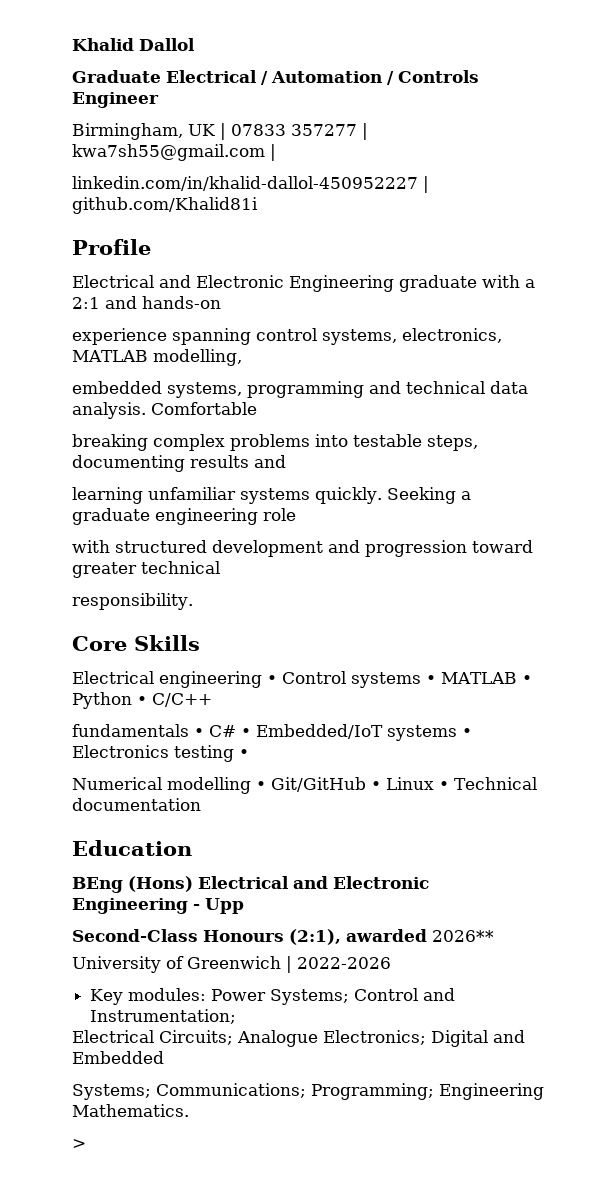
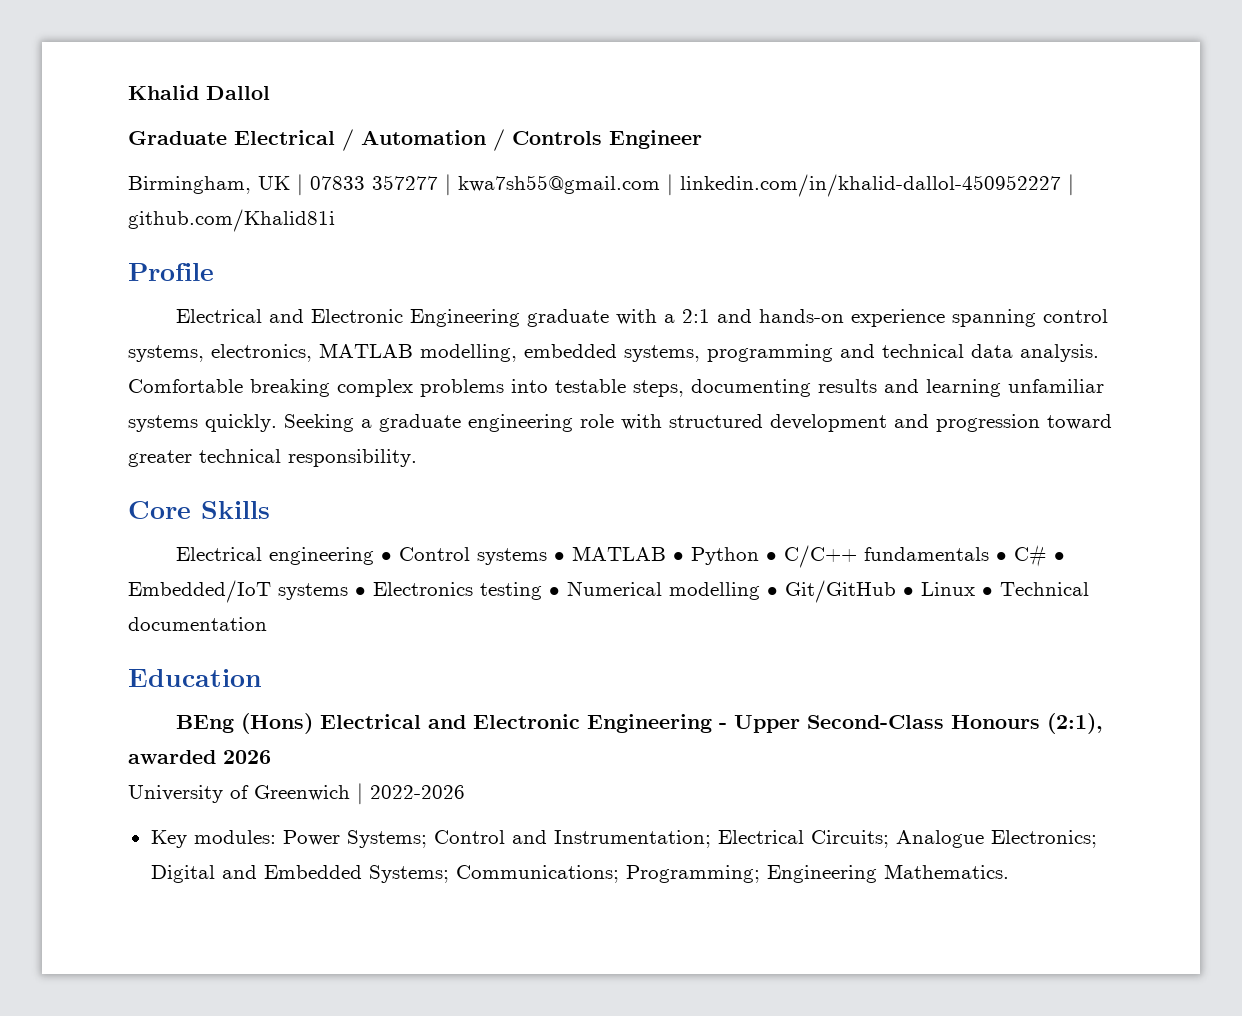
(276, 152) // -> (673, 185) none
(221, 302) // -> (844, 316) none
(242, 357) // -> (517, 353) none
(257, 408) // -> (243, 386) none
(286, 461) // -> (919, 386) none
(296, 514) // -> (614, 421) none
(220, 567) // -> (281, 456) none
(212, 700) // -> (857, 556) none
(249, 753) // -> (560, 591) none
[205,898,244,914] Upp // -> [733,715,800,733] Upper
[432,930,494,942] 2026** -> [223,750,271,764] 2026
(237, 1016) // -> (711, 839) none
(164, 1057) // -> (362, 872) none
[72,1139,86,1149] // > -> (1009, 871) none

